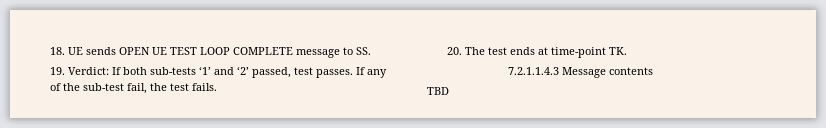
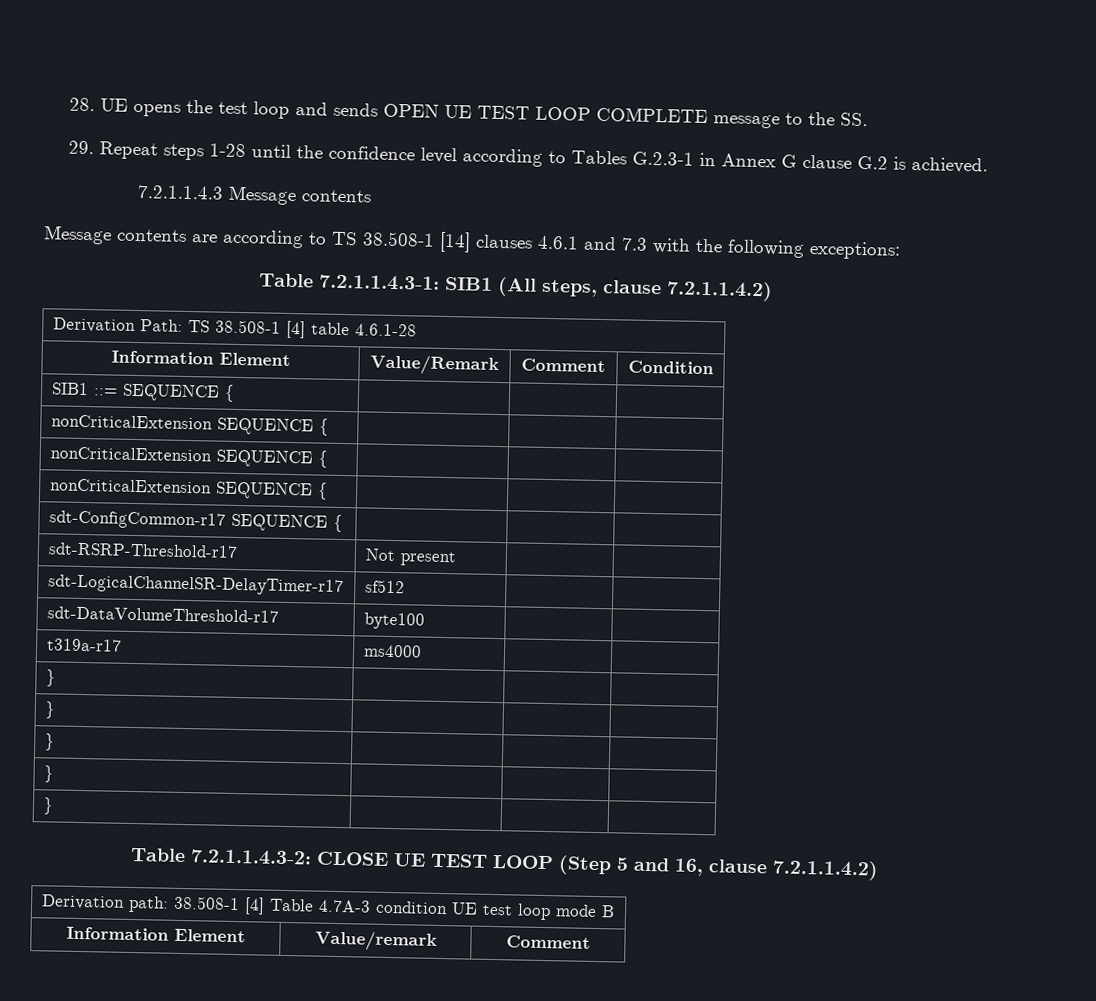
[50,47,84,55] 18. UE -> [69,97,329,119] 28. UE opens the test loop and
(354, 51) none -> [808,111,836,126] the
[50,66,388,78] [50,83,218,94] [447,47,628,58] [508,67,654,78] [427,87,449,95] 19. Verdict: If both sub-tests ‘1’ and ‘2’ passed, test passes. If any of the sub-test fail, the test fails. // 20. The test ends at time-point TK. // 7.2.1.1.4.3 Message contents // TBD -> [68,140,989,174] [136,184,371,206] [43,225,901,260] [259,273,773,302] [52,317,417,339] [110,350,291,366] [370,354,499,377] [521,358,606,373] [627,360,714,375] [50,382,235,402] [50,414,329,436] [49,446,328,468] [49,478,328,500] [48,510,343,533] [47,542,238,558] [364,548,456,567] [47,574,344,597] [364,579,405,594] [46,606,279,623] [363,612,425,630] [46,638,122,652] [362,644,422,658] [45,669,56,687] [44,701,56,719] [44,733,55,751] [43,765,54,783] [42,797,54,815] [130,847,879,881] [41,894,615,921] [65,926,246,943] [314,930,437,952] [505,935,591,949] 29. Repeat steps 1-28 until the confidence level according to Tables G.2.3-1 in Annex G clause G.2 is achieved. // 7.2.1.1.4.3 Message contents // Message contents are according to TS 38.508-1 [14] clauses 4.6.1 and 7.3 with the following exceptions: // Table 7.2.1.1.4.3-1: SIB1 (All steps, clause 7.2.1.1.4.2) // Derivation Path: TS 38.508-1 [4] table 4.6.1-28 // Information Element | Value/Remark | Comment | Condition // SIB1 ::= SEQUENCE { | | | // nonCriticalExtension SEQUENCE { | | | // nonCriticalExtension SEQUENCE { | | | // nonCriticalExtension SEQUENCE { | | | // sdt-ConfigCommon-r17 SEQUENCE { | | | // sdt-RSRP-Threshold-r17 | Not present | | // sdt-LogicalChannelSR-DelayTimer-r17 | sf512 | | // sdt-DataVolumeThreshold-r17 | byte100 | | // t319a-r17 | ms4000 | | // } | | | // } | | | // } | | | // } | | | // } | | | // Table 7.2.1.1.4.3-2: CLOSE UE TEST LOOP (Step 5 and 16, clause 7.2.1.1.4.2) // Derivation path: 38.508-1 [4] Table 4.7A-3 condition UE test loop mode B // Information Element | Value/remark | Comment

